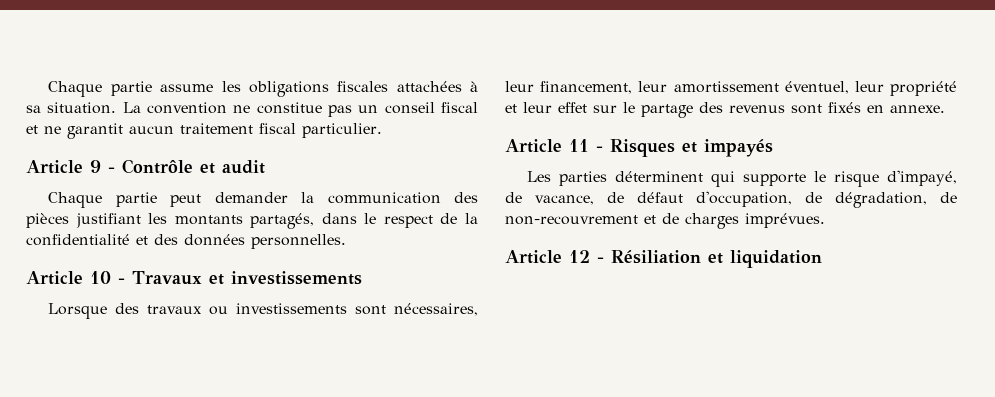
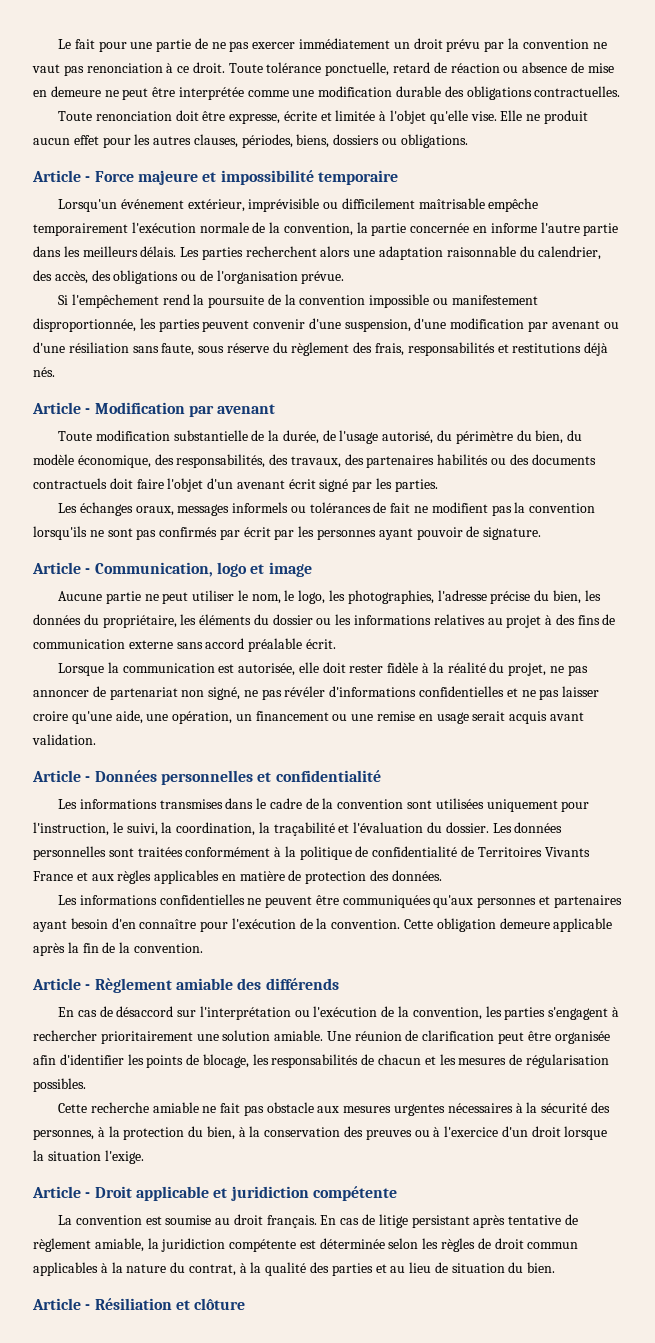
[48,81,478,97] [26,102,478,117] [26,123,382,139] [26,159,265,174] [48,192,478,208] [26,213,478,229] [26,234,346,249] [26,271,362,285] [48,303,478,319] [505,81,957,96] [505,102,945,118] [505,139,773,157] [527,170,957,187] [505,191,957,208] [505,213,825,229] [505,250,590,264] Chaque partie assume les obligations fiscales attachées à sa situation. La convention ne constitue pas un conseil fiscal et ne garantit aucun traitement fiscal particulier. // Article 9 - Contrôle et audit // Chaque partie peut demander la communication des pièces justifiant les montants partagés, dans le respect de la confidentialité et des données personnelles. // Article 10 - Travaux et investissements // Lorsque des travaux ou investissements sont nécessaires, leur financement, leur amortissement éventuel, leur propriété et leur effet sur le partage des revenus sont fixés en annexe. // Article 11 - Risques et impayés // Les parties déterminent qui supporte le risque d'impayé, de vacance, de défaut d'occupation, de dégradation, de non-recouvrement et de charges imprévues. // Article 12 -> [58,38,607,52] [32,62,614,76] [33,86,621,100] [58,110,588,124] [33,134,468,148] [32,170,398,185] [58,198,539,212] [33,222,619,236] [33,246,602,260] [33,270,345,284] [58,294,538,308] [33,318,619,332] [33,342,609,356] [33,367,55,377] [32,402,276,417] [58,430,583,444] [33,454,596,468] [33,478,438,492] [58,502,596,516] [33,526,542,540] [32,562,312,577] [58,590,601,604] [33,614,616,628] [33,638,336,652] [58,662,588,676] [33,686,600,700] [33,710,584,724] [32,734,96,745] [32,770,381,785] [58,798,590,812] [33,822,563,836] [33,846,590,860] [33,870,442,884] [58,894,622,908] [33,918,613,932] [33,942,203,956] [32,978,339,993] [58,1006,619,1020] [33,1030,610,1044] [33,1054,609,1068] [33,1078,86,1092] [58,1102,610,1116] [33,1126,608,1140] [33,1150,144,1164] [32,1186,397,1201] [58,1214,578,1228] [33,1238,579,1252] [33,1262,556,1276] [32,1298,81,1310] Le fait pour une partie de ne pas exercer immédiatement un droit prévu par la convention ne vaut pas renonciation à ce droit. Toute tolérance ponctuelle, retard de réaction ou absence de mise en demeure ne peut être interprétée comme une modification durable des obligations contractuelles. // Toute renonciation doit être expresse, écrite et limitée à l'objet qu'elle vise. Elle ne produit aucun effet pour les autres clauses, périodes, biens, dossiers ou obligations. // Article - Force majeure et impossibilité temporaire // Lorsqu'un événement extérieur, imprévisible ou difficilement maîtrisable empêche temporairement l'exécution normale de la convention, la partie concernée en informe l'autre partie dans les meilleurs délais. Les parties recherchent alors une adaptation raisonnable du calendrier, des accès, des obligations ou de l'organisation prévue. // Si l'empêchement rend la poursuite de la convention impossible ou manifestement disproportionnée, les parties peuvent convenir d'une suspension, d'une modification par avenant ou d'une résiliation sans faute, sous réserve du règlement des frais, responsabilités et restitutions déjà nés. // Article - Modification par avenant // Toute modification substantielle de la durée, de l'usage autorisé, du périmètre du bien, du modèle économique, des responsabilités, des travaux, des partenaires habilités ou des documents contractuels doit faire l'objet d'un avenant écrit signé par les parties. // Les échanges oraux, messages informels ou tolérances de fait ne modifient pas la convention lorsqu'ils ne sont pas confirmés par écrit par les personnes ayant pouvoir de signature. // Article - Communication, logo et image // Aucune partie ne peut utiliser le nom, le logo, les photographies, l'adresse précise du bien, les données du propriétaire, les éléments du dossier ou les informations relatives au projet à des fins de communication externe sans accord préalable écrit. // Lorsque la communication est autorisée, elle doit rester fidèle à la réalité du projet, ne pas annoncer de partenariat non signé, ne pas révéler d'informations confidentielles et ne pas laisser croire qu'une aide, une opération, un financement ou une remise en usage serait acquis avant validation. // Article - Données personnelles et confidentialité // Les informations transmises dans le cadre de la convention sont utilisées uniquement pour l'instruction, le suivi, la coordination, la traçabilité et l'évaluation du dossier. Les données personnelles sont traitées conformément à la politique de confidentialité de Territoires Vivants France et aux règles applicables en matière de protection des données. // Les informations confidentielles ne peuvent être communiquées qu'aux personnes et partenaires ayant besoin d'en connaître pour l'exécution de la convention. Cette obligation demeure applicable après la fin de la convention. // Article - Règlement amiable des différends // En cas de désaccord sur l'interprétation ou l'exécution de la convention, les parties s'engagent à rechercher prioritairement une solution amiable. Une réunion de clarification peut être organisée afin d'identifier les points de blocage, les responsabilités de chacun et les mesures de régularisation possibles. // Cette recherche amiable ne fait pas obstacle aux mesures urgentes nécessaires à la sécurité des personnes, à la protection du bien, à la conservation des preuves ou à l'exercice d'un droit lorsque la situation l'exige. // Article - Droit applicable et juridiction compétente // La convention est soumise au droit français. En cas de litige persistant après tentative de règlement amiable, la juridiction compétente est déterminée selon les règles de droit commun applicables à la nature du contrat, à la qualité des parties et au lieu de situation du bien. // Article
[730,250,822,268] liquidation -> [194,1298,246,1310] clôture

